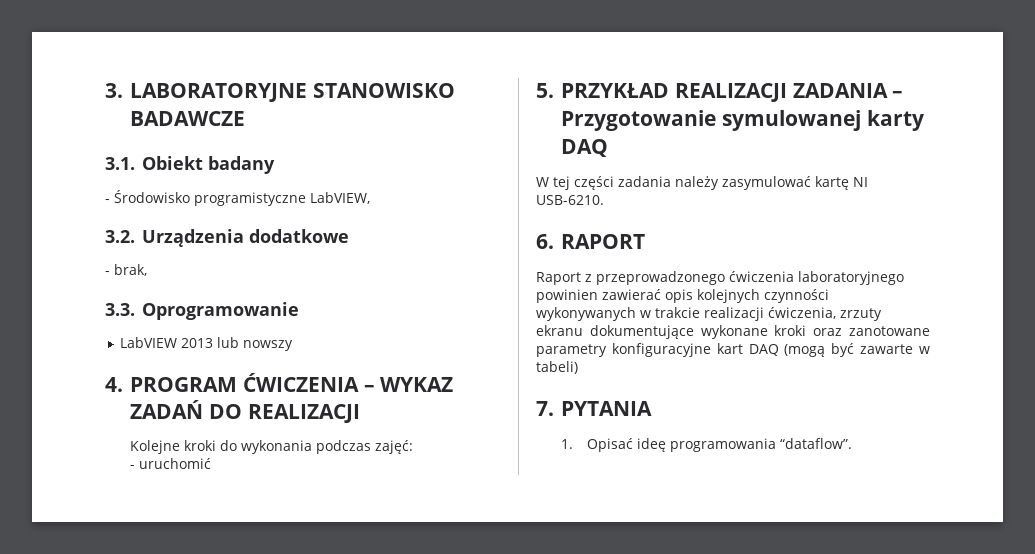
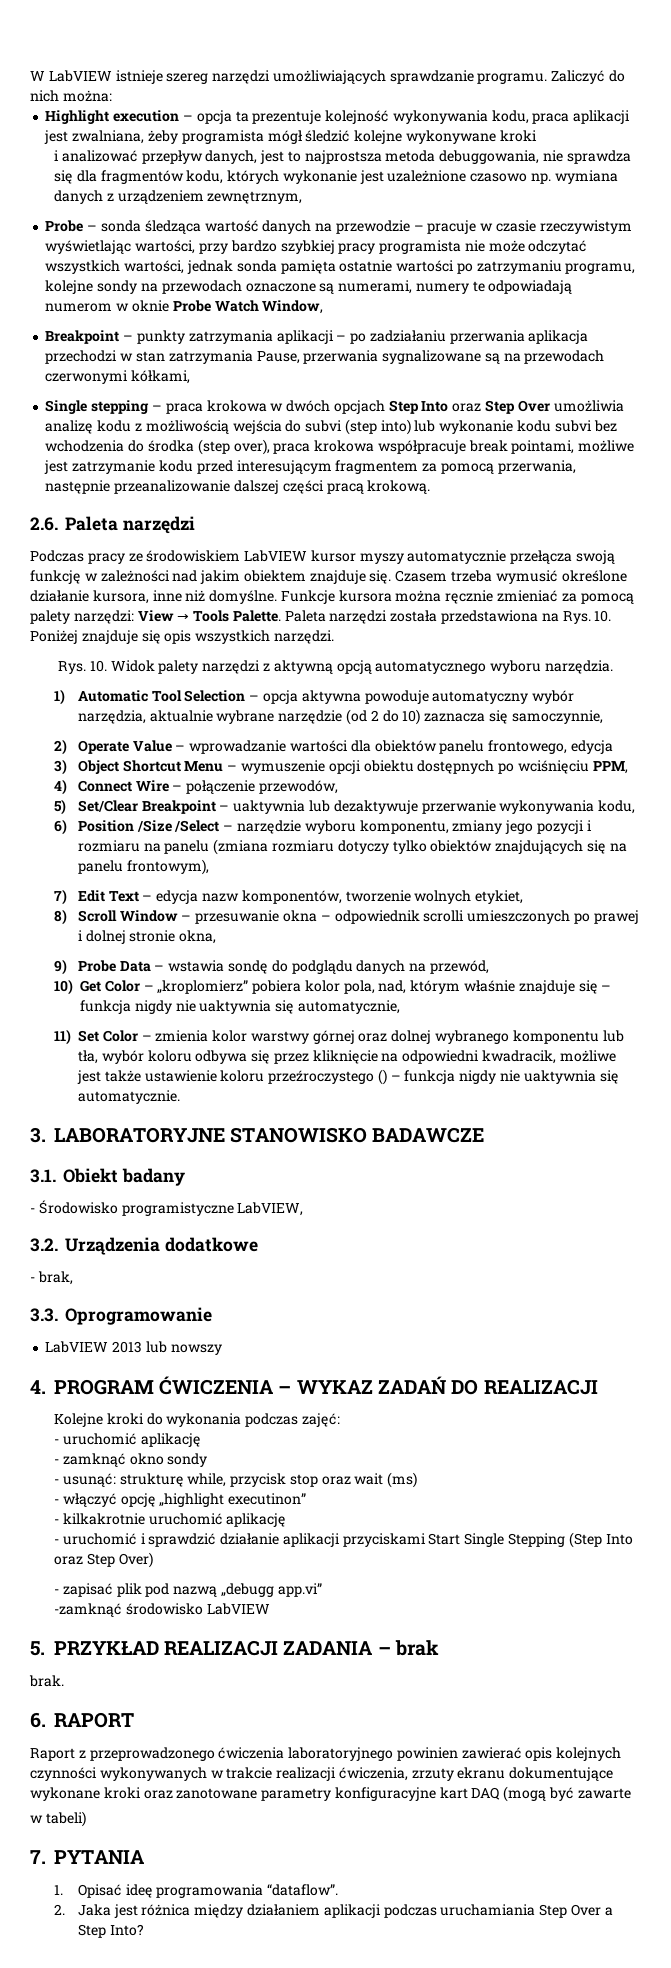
(105, 90) none -> [30,70,626,84] [30,90,112,102] [45,110,631,124] [44,130,537,144] [53,150,631,164] [53,170,618,184] [53,190,303,204] [45,220,632,234] [45,240,588,254] [45,260,636,274] [45,280,573,294] [45,300,324,314] [45,330,589,344] [45,350,605,364] [45,370,191,384] [45,400,624,414] [45,419,617,435] [45,439,635,455] [44,460,576,474] [45,480,431,494] [30,516,195,534] [30,550,616,564] [30,570,627,584] [30,590,634,604] [30,610,612,624] [30,630,334,644] [58,660,613,674] [53,689,575,705] [77,709,603,725] [53,739,613,755] [53,759,628,775] [53,779,339,795] [53,799,636,815] [53,819,592,835] [77,839,627,855] [77,859,209,875] [53,889,524,905] [53,909,639,925] [77,930,217,944] [53,959,489,975] [53,979,612,995] [79,1000,400,1014] [53,1029,624,1045] [77,1050,616,1064] [76,1069,619,1085] [77,1090,180,1104] W LabVIEW istnieje szereg narzędzi umożliwiających sprawdzanie programu. Zaliczyć do nich można: // Highlight execution – opcja ta prezentuje kolejność wykonywania kodu, praca aplikacji jest zwalniana, żeby programista mógł śledzić kolejne wykonywane kroki // i analizować przepływ danych, jest to najprostsza metoda debuggowania, nie sprawdza się dla fragmentów kodu, których wykonanie jest uzależnione czasowo np. wymiana danych z urządzeniem zewnętrznym, // Probe – sonda śledząca wartość danych na przewodzie – pracuje w czasie rzeczywistym wyświetlając wartości, przy bardzo szybkiej pracy programista nie może odczytać wszystkich wartości, jednak sonda pamięta ostatnie wartości po zatrzymaniu programu, kolejne sondy na przewodach oznaczone są numerami, numery te odpowiadają numerom w oknie Probe Watch Window, // Breakpoint – punkty zatrzymania aplikacji – po zadziałaniu przerwania aplikacja przechodzi w stan zatrzymania Pause, przerwania sygnalizowane są na przewodach czerwonymi kółkami, // Single stepping – praca krokowa w dwóch opcjach Step Into oraz Step Over umożliwia analizę kodu z możliwością wejścia do subvi (step into) lub wykonanie kodu subvi bez wchodzenia do środka (step over), praca krokowa współpracuje break pointami, możliwe jest zatrzymanie kodu przed interesującym fragmentem za pomocą przerwania, następnie przeanalizowanie dalszej części pracą krokową. // 2.6. Paleta narzędzi // Podczas pracy ze środowiskiem LabVIEW kursor myszy automatycznie przełącza swoją funkcję w zależności nad jakim obiektem znajduje się. Czasem trzeba wymusić określone działanie kursora, inne niż domyślne. Funkcje kursora można ręcznie zmieniać za pomocą palety narzędzi: View → Tools Palette. Paleta narzędzi została przedstawiona na Rys. 10. Poniżej znajduje się opis wszystkich narzędzi. // Rys. 10. Widok palety narzędzi z aktywną opcją automatycznego wyboru narzędzia. // 1) Automatic Tool Selection – opcja aktywna powoduje automatyczny wybór narzędzia, aktualnie wybrane narzędzie (od 2 do 10) zaznacza się samoczynnie, // 2) Operate Value – wprowadzanie wartości dla obiektów panelu frontowego, edycja // 3) Object Shortcut Menu – wymuszenie opcji obiektu dostępnych po wciśnięciu PPM, // 4) Connect Wire – połączenie przewodów, // 5) Set/Clear Breakpoint – uaktywnia lub dezaktywuje przerwanie wykonywania kodu, // 6) Position /Size /Select – narzędzie wyboru komponentu, zmiany jego pozycji i rozmiaru na panelu (zmiana rozmiaru dotyczy tylko obiektów znajdujących się na panelu frontowym), // 7) Edit Text – edycja nazw komponentów, tworzenie wolnych etykiet, // 8) Scroll Window – przesuwanie okna – odpowiednik scrolli umieszczonych po prawej i dolnej stronie okna, // 9) Probe Data – wstawia sondę do podglądu danych na przewód, // 10) Get Color – „kroplomierz” pobiera kolor pola, nad, którym właśnie znajduje się – funkcja nigdy nie uaktywnia się automatycznie, // 11) Set Color – zmienia kolor warstwy górnej oraz dolnej wybranego komponentu lub tła, wybór koloru odbywa się przez kliknięcie na odpowiedni kwadracik, możliwe jest także ustawienie koloru przeźroczystego () – funkcja nigdy nie uaktywnia się automatycznie. //
(212, 463) none -> [140,1433,201,1447] [53,1453,208,1467] [53,1472,418,1488] [53,1493,307,1507] [53,1513,287,1527] [53,1532,633,1548] [53,1552,153,1568] [53,1583,322,1597] [53,1603,270,1617] aplikację // - zamknąć okno sondy // - usunąć: strukturę while, przycisk stop oraz wait (ms) // - włączyć opcję „highlight executinon” // - kilkakrotnie uruchomić aplikację // - uruchomić i sprawdzić działanie aplikacji przyciskami Start Single Stepping (Step Into oraz Step Over) // - zapisać plik pod nazwą „debugg app.vi” // -zamknąć środowisko LabVIEW
[561,110,924,131] [561,139,609,157] [536,176,868,190] [536,195,604,205] Przygotowanie symulowanej karty DAQ // W tej części zadania należy zasymulować kartę NI USB-6210. -> [395,1640,440,1656] [29,1675,64,1687] brak // brak.
(914, 349) none -> (631, 1793) //
(852, 443) none -> [53,1904,613,1918] [77,1924,144,1938] // 2. Jaka jest różnica między działaniem aplikacji podczas uruchamiania Step Over a Step Into?

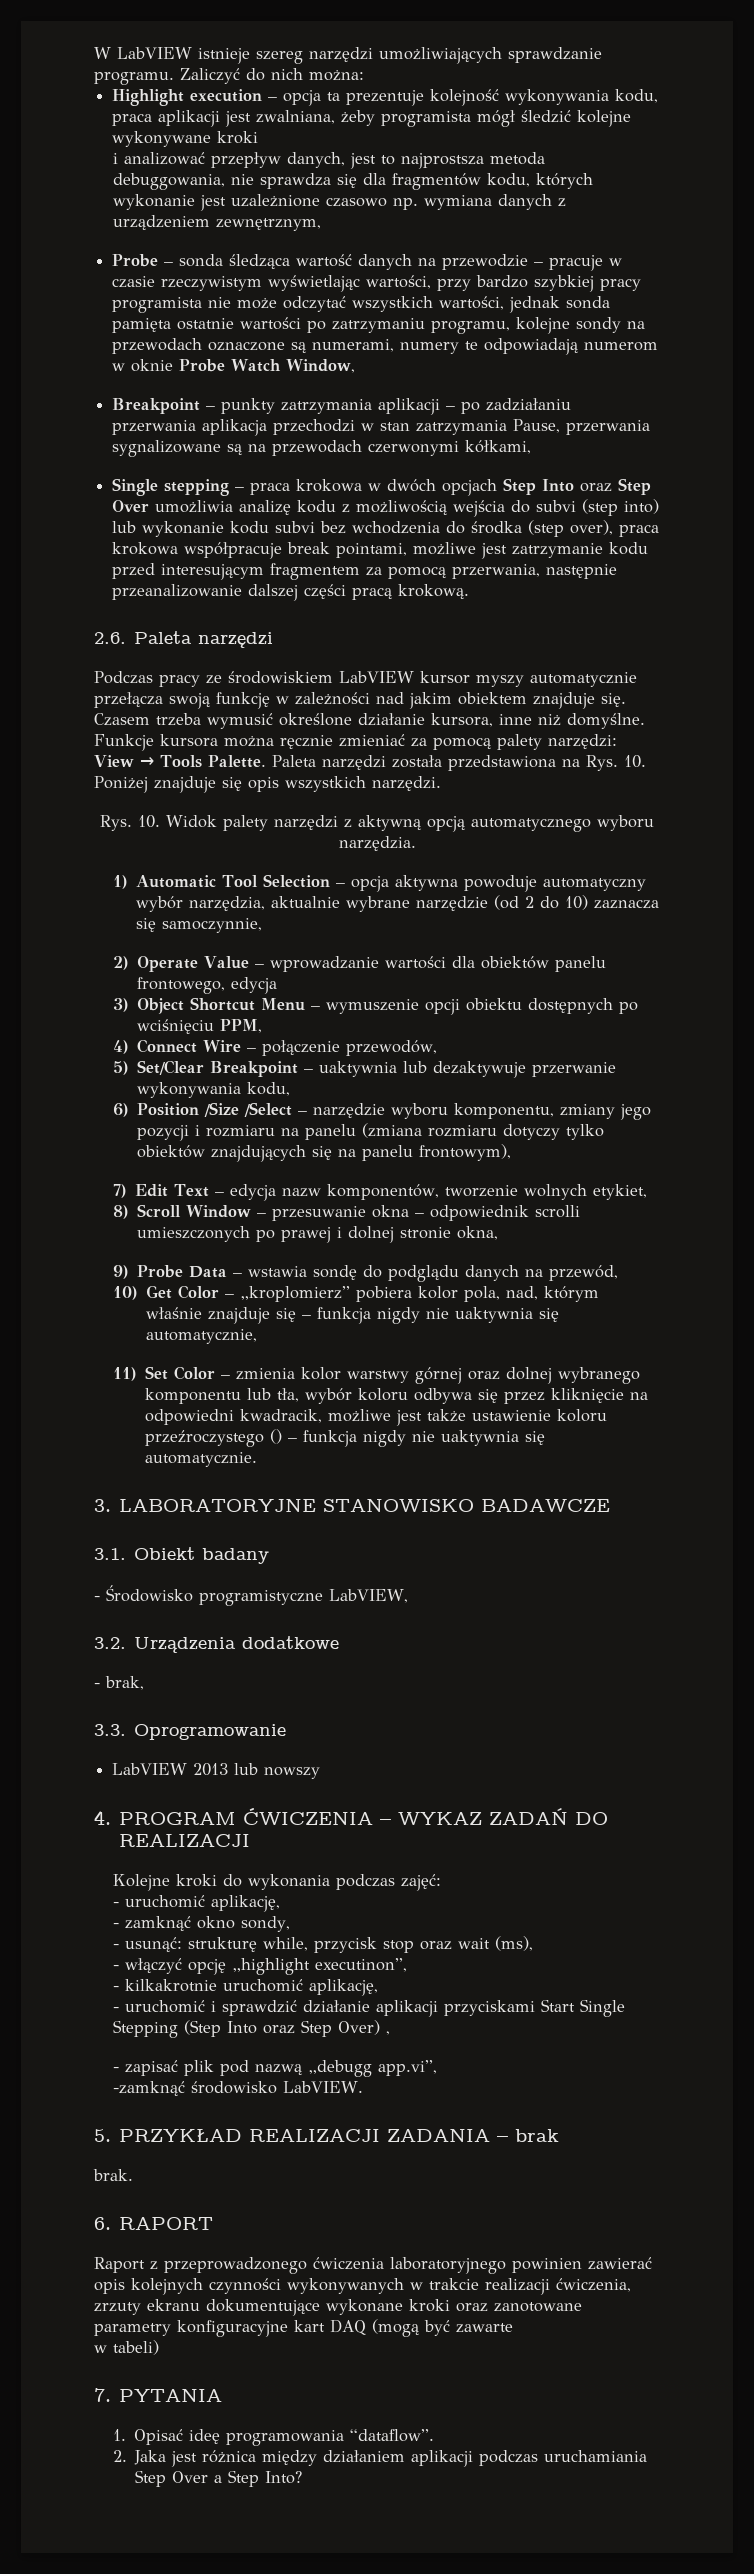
[140,1433,201,1447] aplikację -> [210,1895,280,1912] aplikację,
[167,1453,208,1467] sondy -> [240,1916,290,1932] sondy,
[387,1472,418,1488] (ms) -> [494,1936,533,1951] (ms),
[228,1493,307,1505] executinon” -> [314,1958,407,1972] executinon”,
[226,1513,287,1527] aplikację -> [308,1979,378,1996] aplikację,
(153, 1560) none -> [385,2031,390,2035] ,
[277,1583,322,1597] app.vi” -> [377,2060,437,2076] app.vi”,
[206,1603,270,1615] LabVIEW -> [282,2081,363,2093] LabVIEW.

